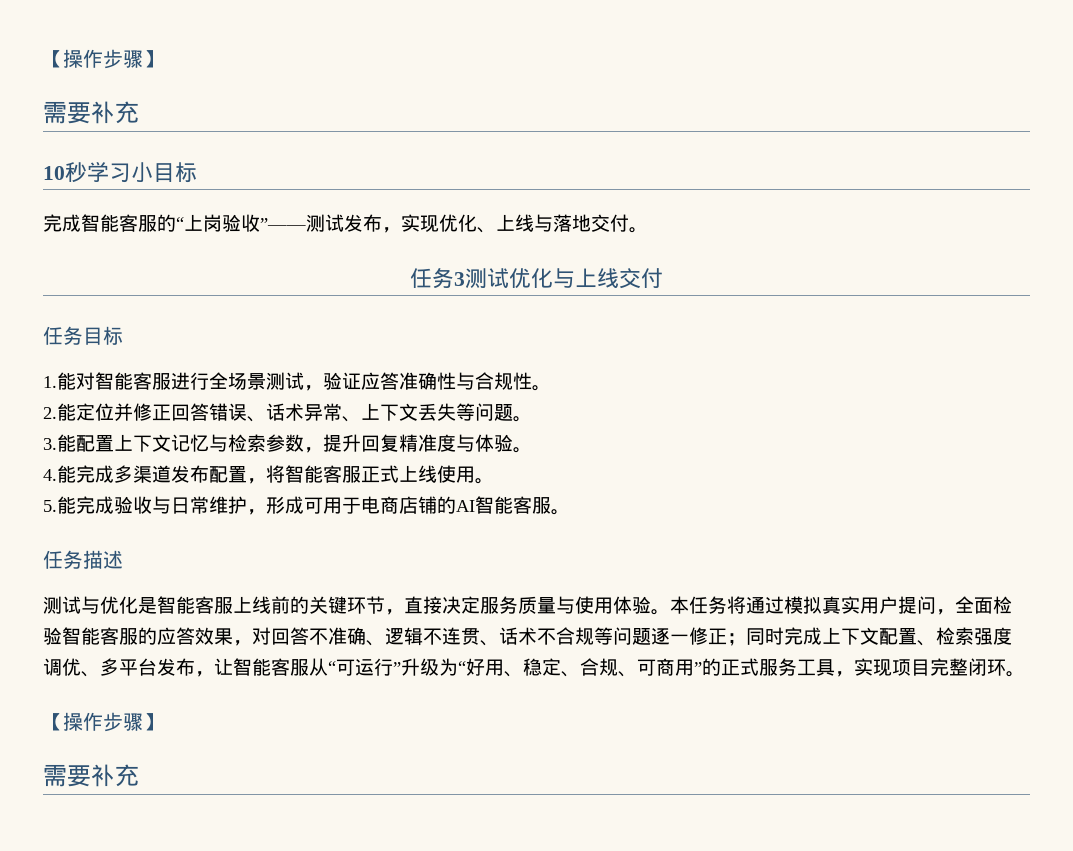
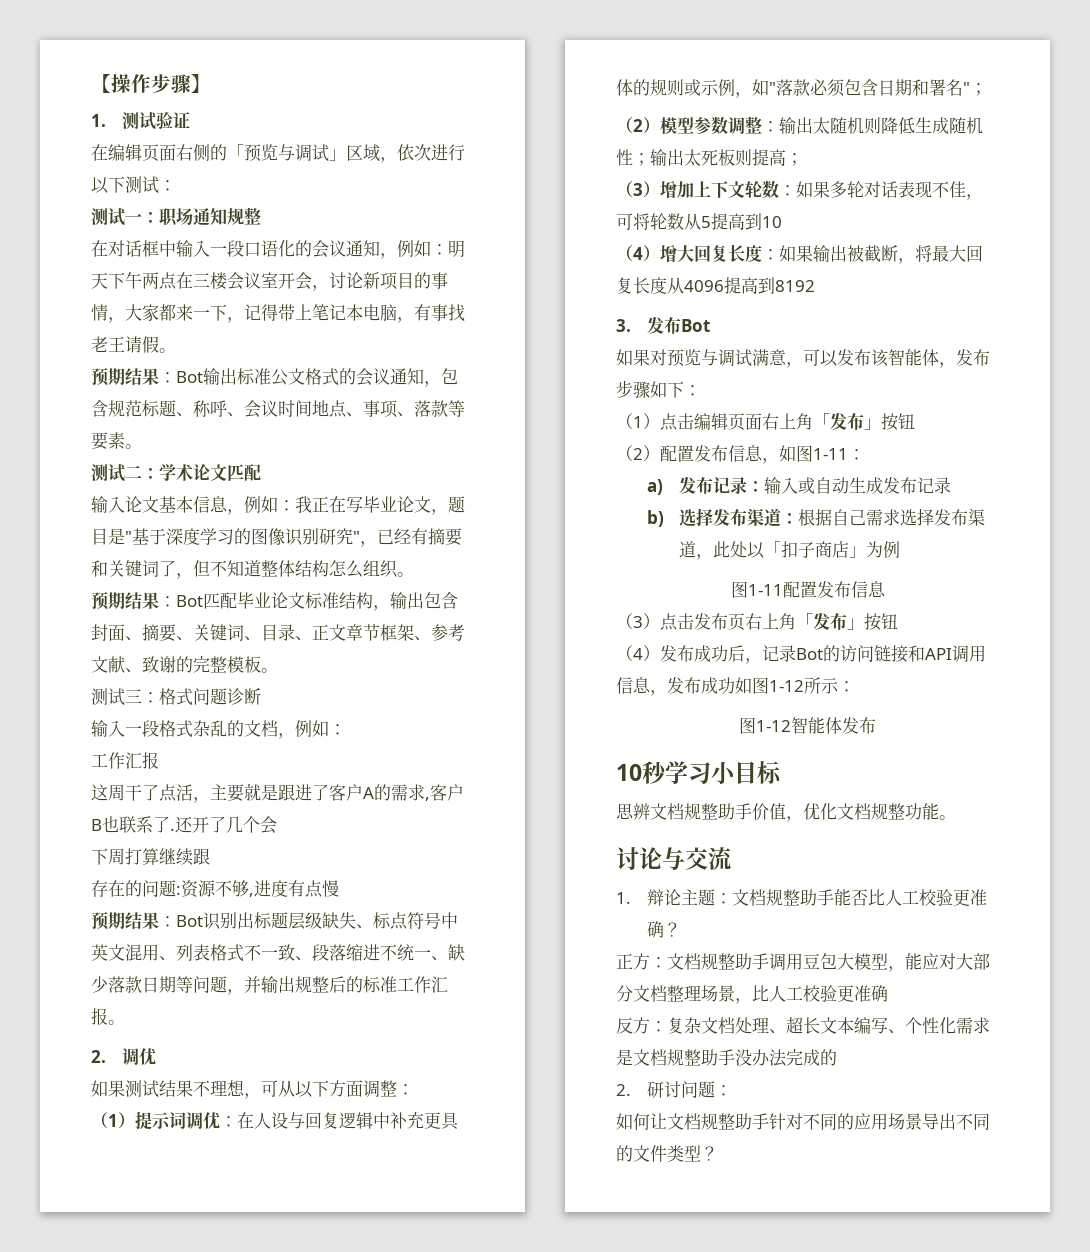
[43,49,163,69] [43,101,139,124] [43,162,197,183] [43,214,648,233] [410,268,663,289] [43,326,123,345] [43,372,551,391] [43,403,532,422] [43,434,532,453] [43,465,494,484] [43,496,570,515] [43,550,123,569] [43,596,1012,615] [43,627,1012,646] [43,658,1025,677] [43,712,163,732] [43,764,139,787] 【操作步骤】 // 需要补充 // 10秒学习小目标 // 完成智能客服的“上岗验收”——测试发布，实现优化、上线与落地交付。 // 任务3测试优化与上线交付 // 任务目标 // 1.能对智能客服进行全场景测试，验证应答准确性与合规性。 // 2.能定位并修正回答错误、话术异常、上下文丢失等问题。 // 3.能配置上下文记忆与检索参数，提升回复精准度与体验。 // 4.能完成多渠道发布配置，将智能客服正式上线使用。 // 5.能完成验收与日常维护，形成可用于电商店铺的AI智能客服。 // 任务描述 // 测试与优化是智能客服上线前的关键环节，直接决定服务质量与使用体验。本任务将通过模拟真实用户提问，全面检验智能客服的应答效果，对回答不准确、逻辑不连贯、话术不合规等问题逐一修正；同时完成上下文配置、检索强度调优、多平台发布，让智能客服从“可运行”升级为“好用、稳定、合规、可商用”的正式服务工具，实现项目完整闭环。 // 【操作步骤】 // 需要补充 -> [91,74,211,93] [91,112,191,130] [91,144,465,163] [91,176,176,194] [91,207,261,227] [91,240,465,259] [91,272,448,291] [91,304,465,323] [91,336,176,353] [91,368,458,387] [91,400,465,418] [91,432,142,450] [91,464,261,482] [91,496,465,515] [91,528,462,547] [91,560,414,579] [91,592,458,611] [91,624,465,642] [91,656,278,673] [91,688,261,706] [91,720,346,739] [91,752,159,769] [91,783,464,803] [91,816,277,834] [91,848,210,866] [91,880,339,898] [91,912,458,930] [91,944,465,962] [91,976,448,995] [91,1008,125,1025] [91,1048,157,1065] [91,1080,414,1099] [91,1111,459,1130] [616,79,987,98] [616,116,983,135] [616,149,803,166] [616,180,983,200] [616,213,782,230] [616,244,983,264] [616,277,815,294] [616,317,711,334] [616,349,990,368] [616,380,701,399] [616,413,915,431] [616,445,865,464] [647,477,951,495] [647,508,985,527] [678,541,900,560] [730,581,886,598] [616,613,898,631] [616,645,986,664] [616,677,855,696] [739,717,876,734] [616,761,782,784] [616,803,956,822] [616,847,732,870] [616,889,988,906] [647,921,682,938] [616,953,990,972] [616,985,888,1004] [616,1016,990,1034] [616,1049,837,1067] [616,1081,733,1098] [616,1113,990,1130] [616,1145,718,1162] 【操作步骤】 // 1.测试验证 // 在编辑页面右侧的「预览与调试」区域，依次进行以下测试： // 测试一：职场通知规整 // 在对话框中输入一段口语化的会议通知，例如：明天下午两点在三楼会议室开会，讨论新项目的事情，大家都来一下，记得带上笔记本电脑，有事找老王请假。 // 预期结果：Bot输出标准公文格式的会议通知，包含规范标题、称呼、会议时间地点、事项、落款等要素。 // 测试二：学术论文匹配 // 输入论文基本信息，例如：我正在写毕业论文，题目是"基于深度学习的图像识别研究"，已经有摘要和关键词了，但不知道整体结构怎么组织。 // 预期结果：Bot匹配毕业论文标准结构，输出包含封面、摘要、关键词、目录、正文章节框架、参考文献、致谢的完整模板。 // 测试三：格式问题诊断 // 输入一段格式杂乱的文档，例如： // 工作汇报 // 这周干了点活，主要就是跟进了客户A的需求,客户B也联系了.还开了几个会 // 下周打算继续跟 // 存在的问题:资源不够,进度有点慢 // 预期结果：Bot识别出标题层级缺失、标点符号中英文混用、列表格式不一致、段落缩进不统一、缺少落款日期等问题，并输出规整后的标准工作汇报。 // 2.调优 // 如果测试结果不理想，可从以下方面调整： // （1）提示词调优：在人设与回复逻辑中补充更具体的规则或示例，如"落款必须包含日期和署名"； // （2）模型参数调整：输出太随机则降低生成随机性；输出太死板则提高； // （3）增加上下文轮数：如果多轮对话表现不佳，可将轮数从5提高到10 // （4）增大回复长度：如果输出被截断，将最大回复长度从4096提高到8192 // 3.发布Bot // 如果对预览与调试满意，可以发布该智能体，发布步骤如下： // （1）点击编辑页面右上角「发布」按钮 // （2）配置发布信息，如图1-11： // a)发布记录：输入或自动生成发布记录 // b)选择发布渠道：根据自己需求选择发布渠道，此处以「扣子商店」为例 // 图1-11配置发布信息 // （3）点击发布页右上角「发布」按钮 // （4）发布成功后，记录Bot的访问链接和API调用信息，发布成功如图1-12所示： // 图1-12智能体发布 // 10秒学习小目标 // 思辨文档规整助手价值，优化文档规整功能。 // 讨论与交流 // 1.辩论主题：文档规整助手能否比人工校验更准确？ // 正方：文档规整助手调用豆包大模型，能应对大部分文档整理场景，比人工校验更准确 // 反方：复杂文档处理、超长文本编写、个性化需求是文档规整助手没办法完成的 // 2.研讨问题： // 如何让文档规整助手针对不同的应用场景导出不同的文件类型？

